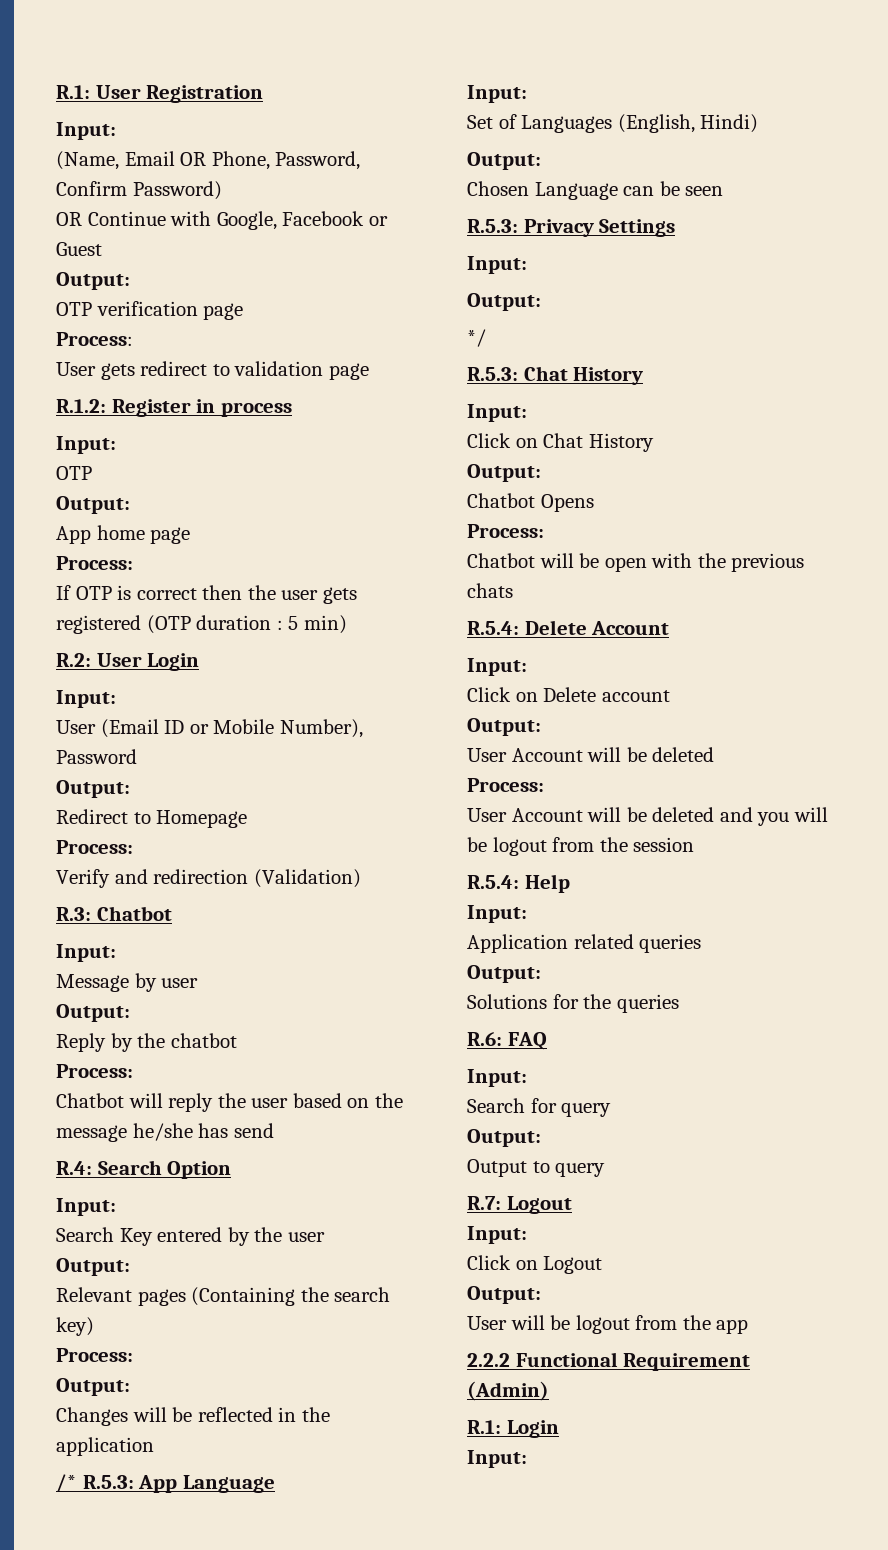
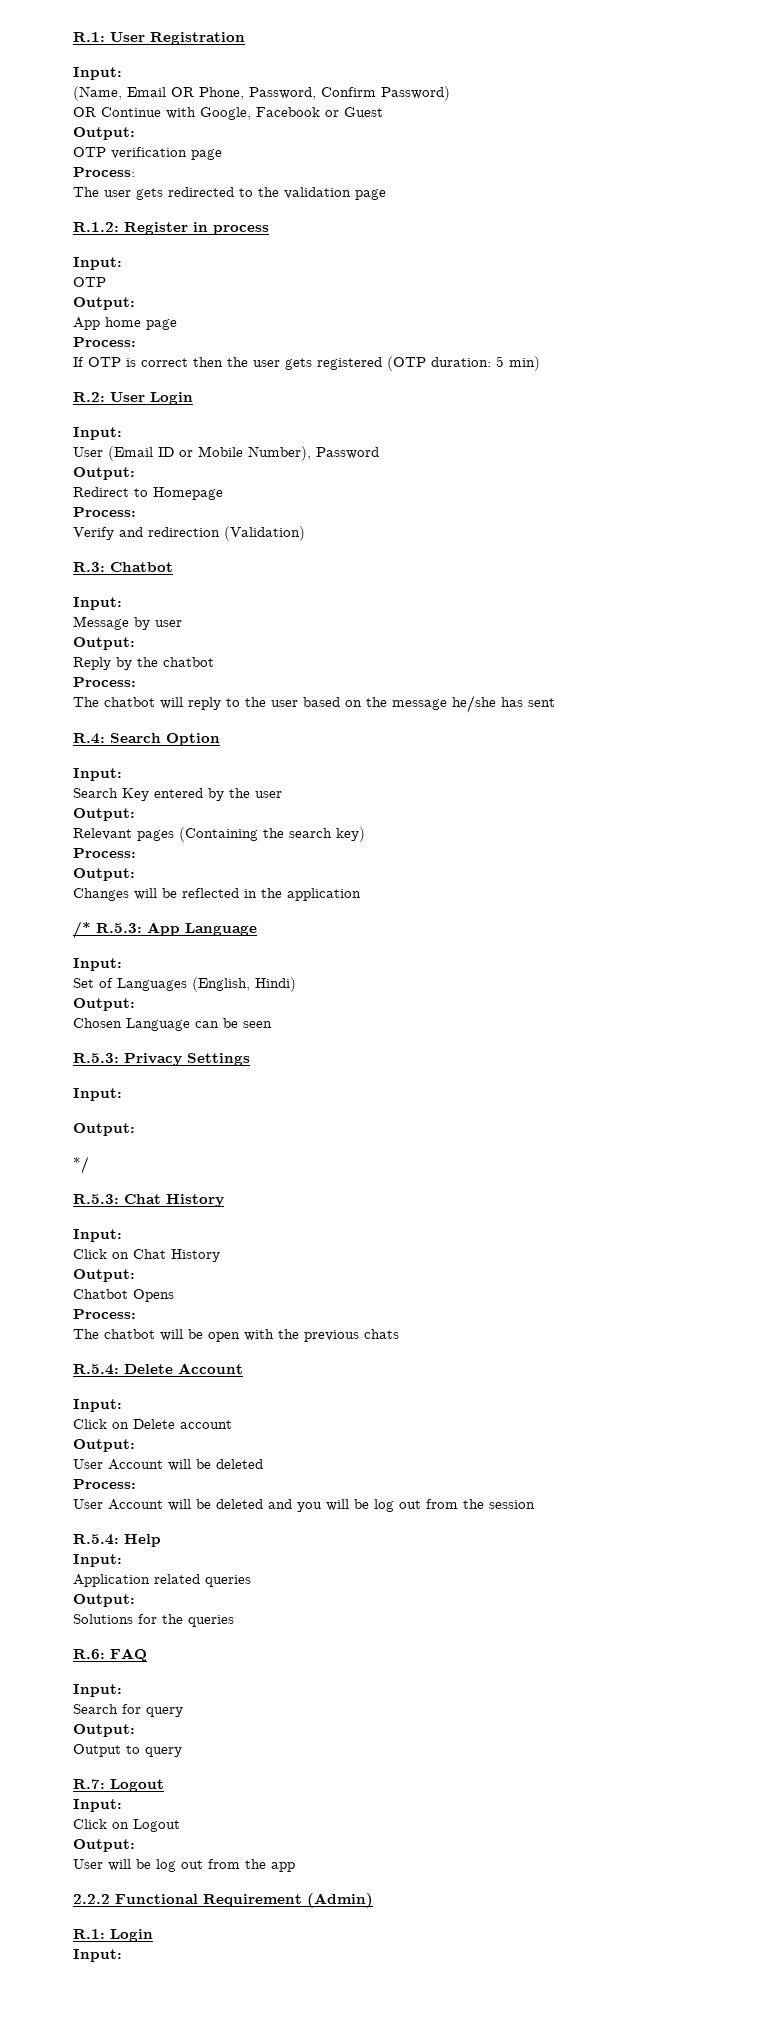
[56,361,230,380] User gets redirect to -> [73,187,279,200] The user gets redirected to the
[196,615,283,630] duration : -> [431,357,491,367] duration:
[56,1093,124,1108] Chatbot -> [73,697,155,707] The chatbot
(214, 1102) none -> [226,698,240,707] to
[233,1123,274,1138] send -> [528,698,555,707] sent
[467,553,535,568] Chatbot -> [73,1329,155,1339] The chatbot
[492,837,547,856] logout -> [374,1499,421,1512] log out
[575,1315,630,1334] logout -> [156,1859,203,1872] log out

